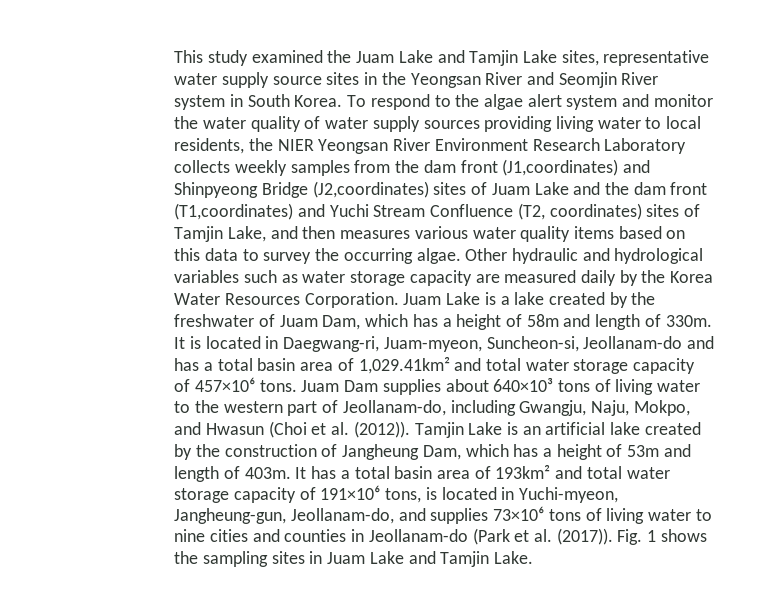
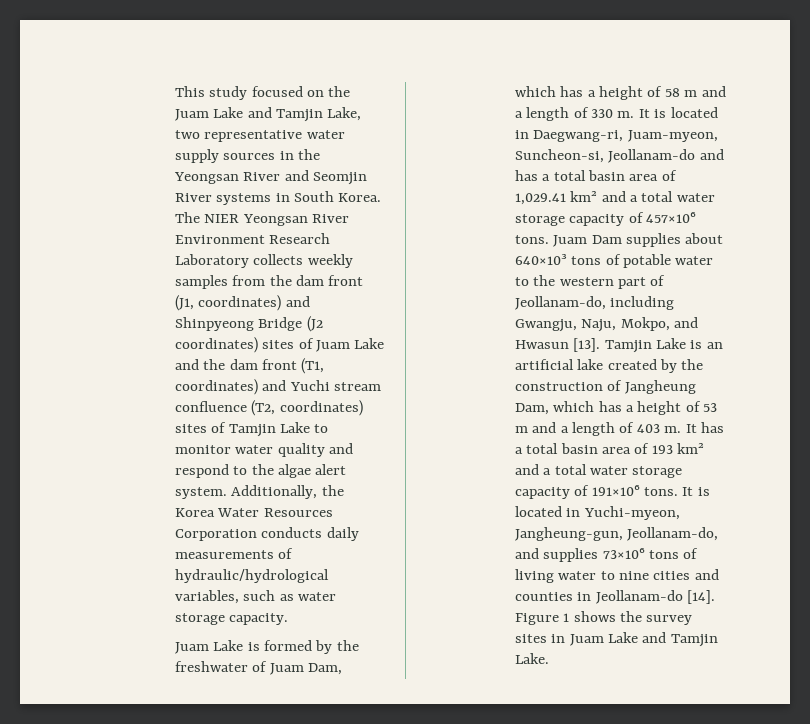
[251,50,323,63] examined -> [251,86,324,97] focused on
[522,50,599,66] Lake sites, -> [327,107,362,121] [174,130,200,139] Lake, two
[272,72,360,85] source sites -> [223,153,276,160] sources
[174,95,226,110] system -> [216,193,272,205] systems
[347,94,713,110] [174,116,702,132] [174,138,273,154] To respond to the algae alert system and monitor the water quality of water supply sources providing living water to local residents, the -> [174,212,200,223] The
[502,159,619,176] (J1,coordinates) -> [174,295,282,311] (J1, coordinates)
[312,181,429,198] (J2,coordinates) -> [306,316,323,332] [174,337,258,353] (J2 coordinates)
[174,203,514,220] (T1,coordinates) and Yuchi Stream Confluence -> [301,358,325,374] [174,379,381,395] [174,401,247,412] (T1, coordinates) and Yuchi stream confluence
[227,226,686,242] [174,248,704,264] [174,270,714,286] [174,292,605,308] Lake, and then measures various water quality items based on this data to survey the occurring algae. Other hydraulic and hydrological variables such as water storage capacity are measured daily by the Korea Water Resources Corporation. Juam Lake is a lake created -> [279,422,329,433] [174,443,353,457] [174,464,347,478] [174,485,344,499] [174,508,333,517] [174,527,359,541] [174,548,294,559] [174,569,329,583] [174,590,336,604] [174,613,289,625] [174,640,312,654] Lake to monitor water quality and respond to the algae alert system. Additionally, the Korea Water Resources Corporation conducts daily measurements of hydraulic/hydrological variables, such as water storage capacity. // Juam Lake is formed
[526,314,712,330] 58m and length of 330m. -> [664,86,726,97] [514,107,635,121] 58 m and a length of 330 m.
[358,356,482,374] 1,029.41km² and -> [514,191,638,205] 1,029.41 km² and a
[615,379,654,395] living -> [622,254,671,268] potable
[268,421,410,438] (Choi et al. (2012)). -> [573,338,601,352] [13].
[627,444,691,457] [174,466,291,482] 53m and length of 403m. -> [703,403,718,412] [514,422,682,436] 53 m and a length of 403 m.
[495,464,583,479] 193km² and -> [651,443,705,454] [514,464,552,475] 193 km² and a
[385,488,422,503] tons, -> [643,487,694,496] tons. It
[472,528,643,545] (Park et al. (2017)). Fig. -> [686,590,715,604] [514,613,559,625] [14]. Figure
[202,551,268,567] sampling -> [646,615,693,625] survey

